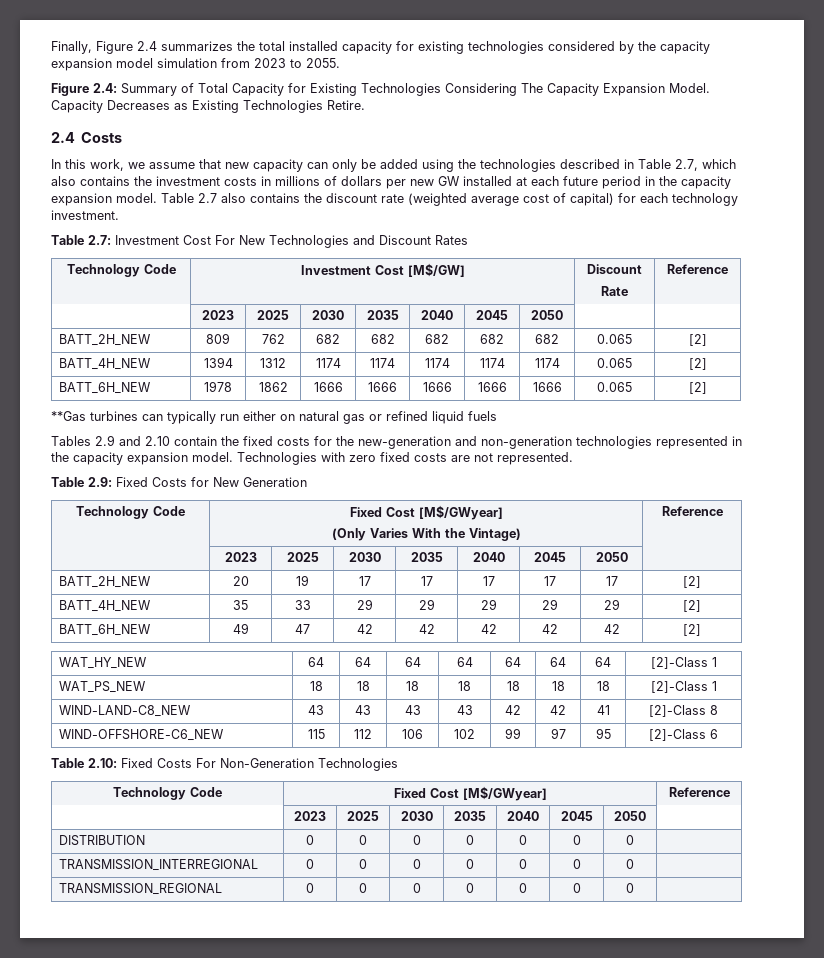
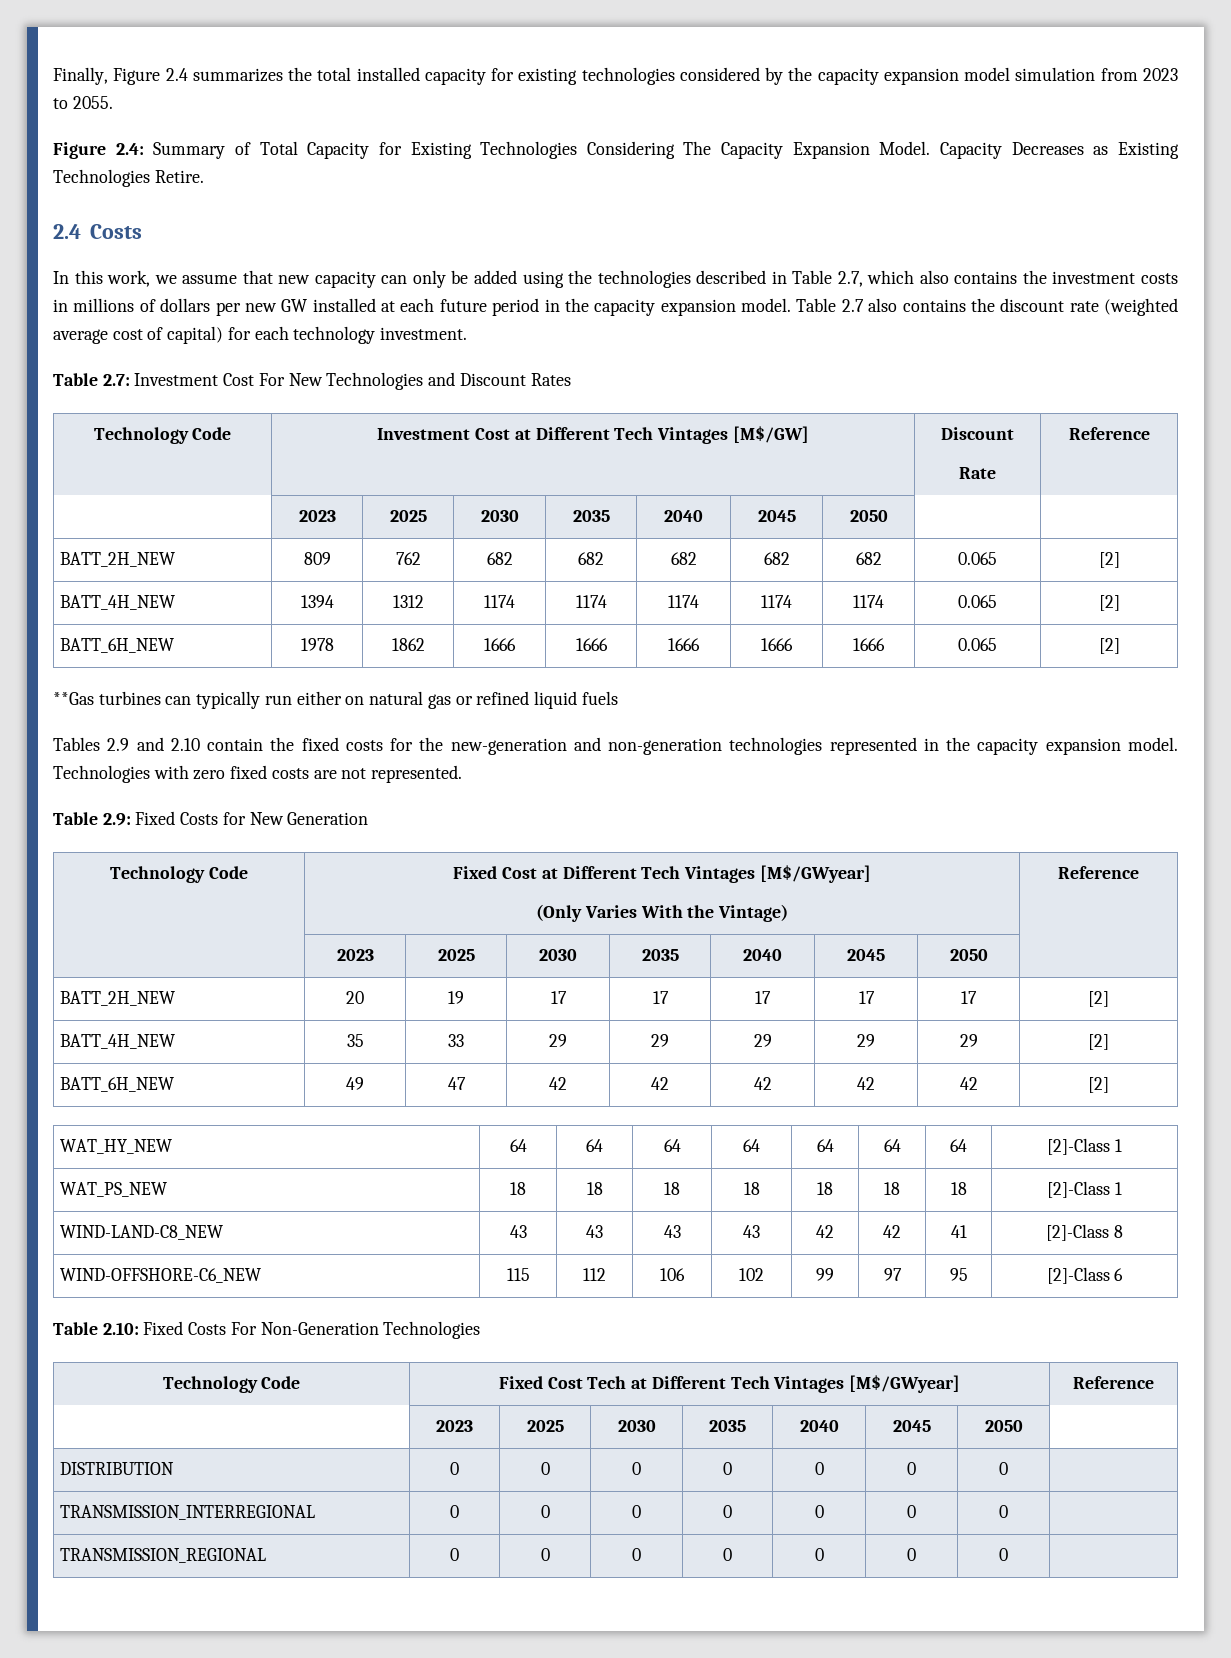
(404, 270) none -> [514,427,728,444] at Different Tech Vintages
(415, 512) none -> [541,866,755,883] at Different Tech Vintages
(459, 793) none -> [587,1376,845,1393] Tech at Different Tech Vintages

